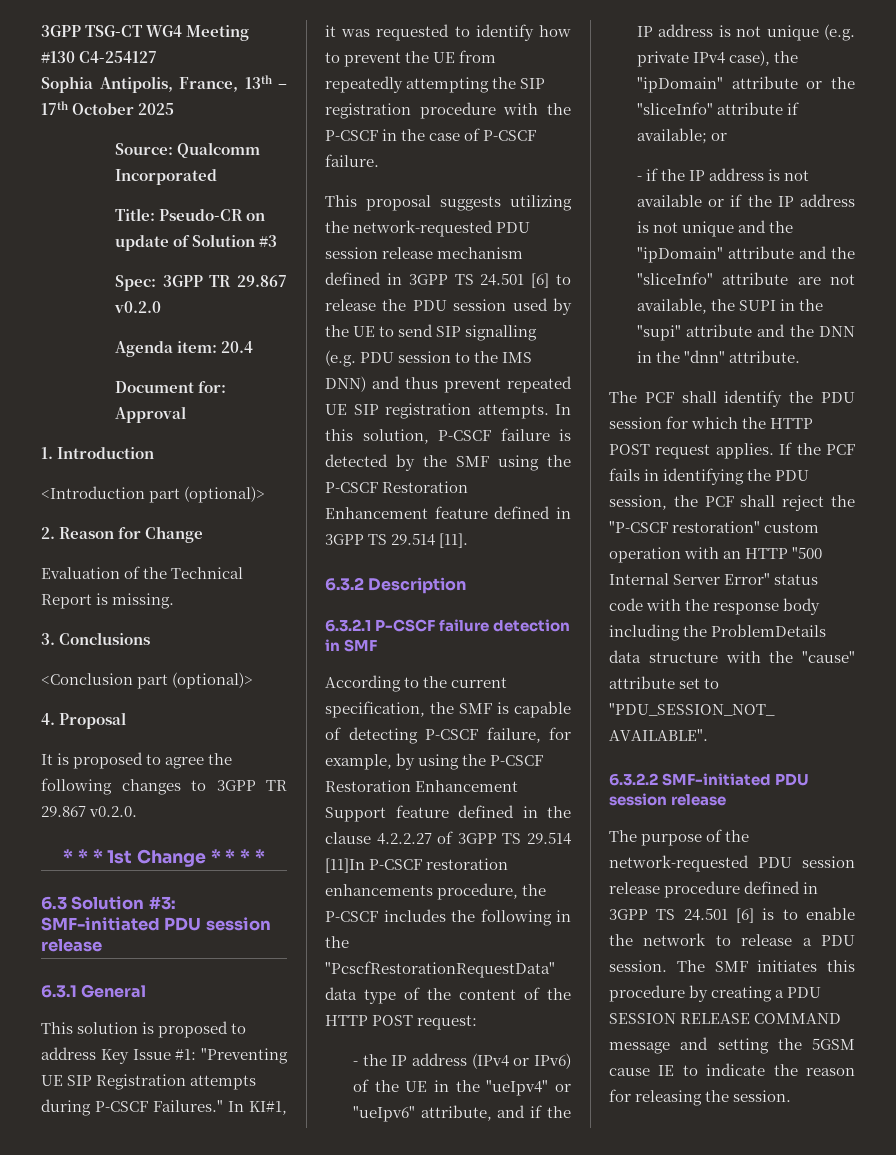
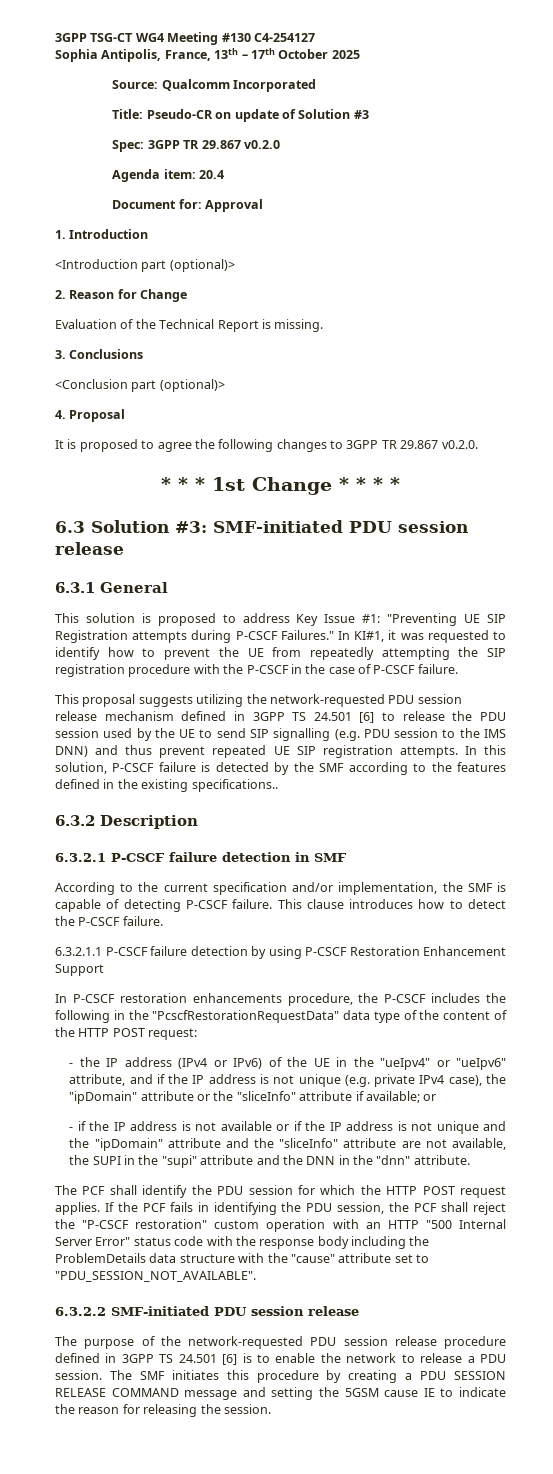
[498,455,571,471] [325,481,469,493] [325,506,571,519] [325,533,469,548] using the P-CSCF Restoration Enhancement feature defined in 3GPP TS 29.514 [11]. -> [348,762,506,775] [55,779,278,792] according to the features defined in the existing specifications..
[325,701,425,718] specification, -> [212,882,438,895] specification and/or implementation,
[486,727,571,743] [325,754,392,770] failure, for example, -> [232,899,507,909] [55,916,163,926] [55,946,248,956] failure. This clause introduces how to detect the P-CSCF failure. // 6.3.2.1.1 P-CSCF failure detection
[462,754,487,766] the -> (302, 952) none
[395,805,571,818] [325,831,571,845] [325,858,365,873] feature defined in the clause 4.2.2.27 of 3GPP TS 29.514 [11]In -> [55,994,67,1003] // In

